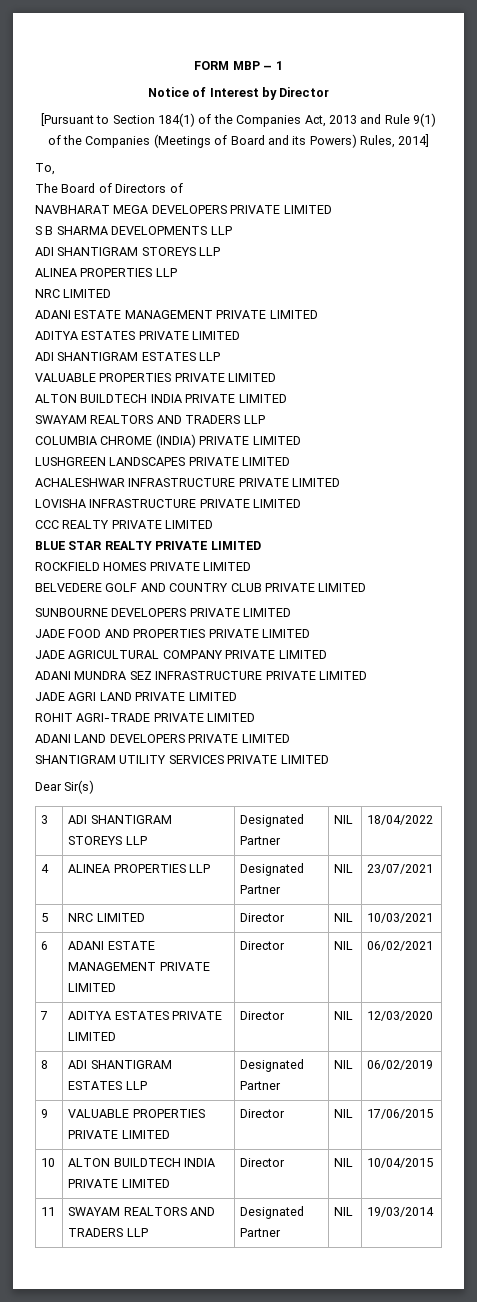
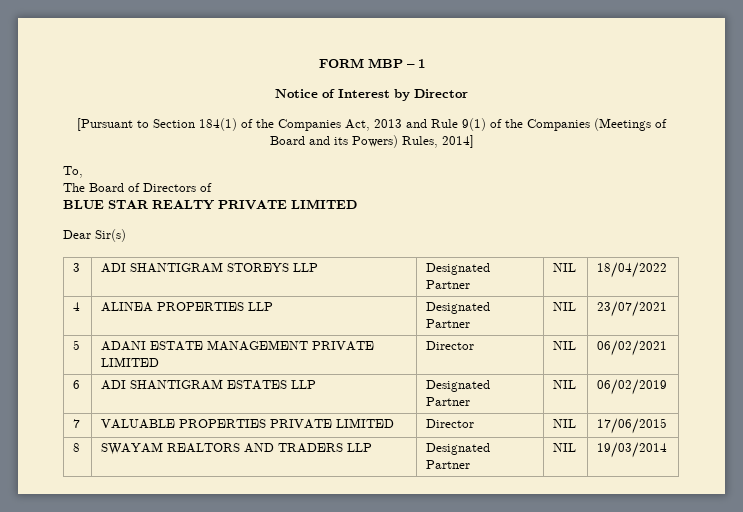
[35,205,332,214] [35,226,232,235] [35,247,221,256] [35,268,177,277] [35,289,112,298] [35,310,318,319] [35,331,241,340] [35,352,221,361] [35,373,277,382] [35,394,287,403] [35,415,265,424] [35,434,301,448] [35,457,291,466] [35,478,341,487] [35,499,302,508] [35,520,214,529] // NAVBHARAT MEGA DEVELOPERS PRIVATE LIMITED // S B SHARMA DEVELOPMENTS LLP // ADI SHANTIGRAM STOREYS LLP // ALINEA PROPERTIES LLP // NRC LIMITED // ADANI ESTATE MANAGEMENT PRIVATE LIMITED // ADITYA ESTATES PRIVATE LIMITED // ADI SHANTIGRAM ESTATES LLP // VALUABLE PROPERTIES PRIVATE LIMITED // ALTON BUILDTECH INDIA PRIVATE LIMITED // SWAYAM REALTORS AND TRADERS LLP // COLUMBIA CHROME (INDIA) PRIVATE LIMITED // LUSHGREEN LANDSCAPES PRIVATE LIMITED // ACHALESHWAR INFRASTRUCTURE PRIVATE LIMITED // LOVISHA INFRASTRUCTURE PRIVATE LIMITED // CCC REALTY PRIVATE LIMITED -> (212, 187) none
[35,562,252,571] [35,583,367,592] [35,608,292,617] [35,629,310,638] [35,650,327,659] [35,671,367,680] [35,692,237,701] [35,713,256,722] [35,734,290,743] [35,755,329,764] // ROCKFIELD HOMES PRIVATE LIMITED // BELVEDERE GOLF AND COUNTRY CLUB PRIVATE LIMITED // SUNBOURNE DEVELOPERS PRIVATE LIMITED // JADE FOOD AND PROPERTIES PRIVATE LIMITED // JADE AGRICULTURAL COMPANY PRIVATE LIMITED // ADANI MUNDRA SEZ INFRASTRUCTURE PRIVATE LIMITED // JADE AGRI LAND PRIVATE LIMITED // ROHIT AGRI-TRADE PRIVATE LIMITED // ADANI LAND DEVELOPERS PRIVATE LIMITED // SHANTIGRAM UTILITY SERVICES PRIVATE LIMITED -> (357, 204) none
[68,913,145,922] [240,913,286,922] [334,913,354,922] [367,913,434,923] [41,941,49,950] | NRC LIMITED | Director | NIL | 10/03/2021 // 6 -> (81, 345) none
[40,1011,49,1020] [68,1011,223,1020] [68,1032,117,1041] [240,1011,286,1020] [334,1011,354,1020] [367,1011,434,1021] [41,1060,49,1069] 7 | ADITYA ESTATES PRIVATE LIMITED | Director | NIL | 12/03/2020 // 8 -> [73,380,81,389] 6
[41,1109,49,1118] 9 -> [73,419,81,428] 7
[41,1158,56,1167] [68,1158,216,1167] [68,1179,170,1188] [240,1158,286,1167] [334,1158,354,1167] [367,1158,434,1168] [41,1207,56,1216] 10 | ALTON BUILDTECH INDIA PRIVATE LIMITED | Director | NIL | 10/04/2015 // 11 -> [73,443,81,452] 8

